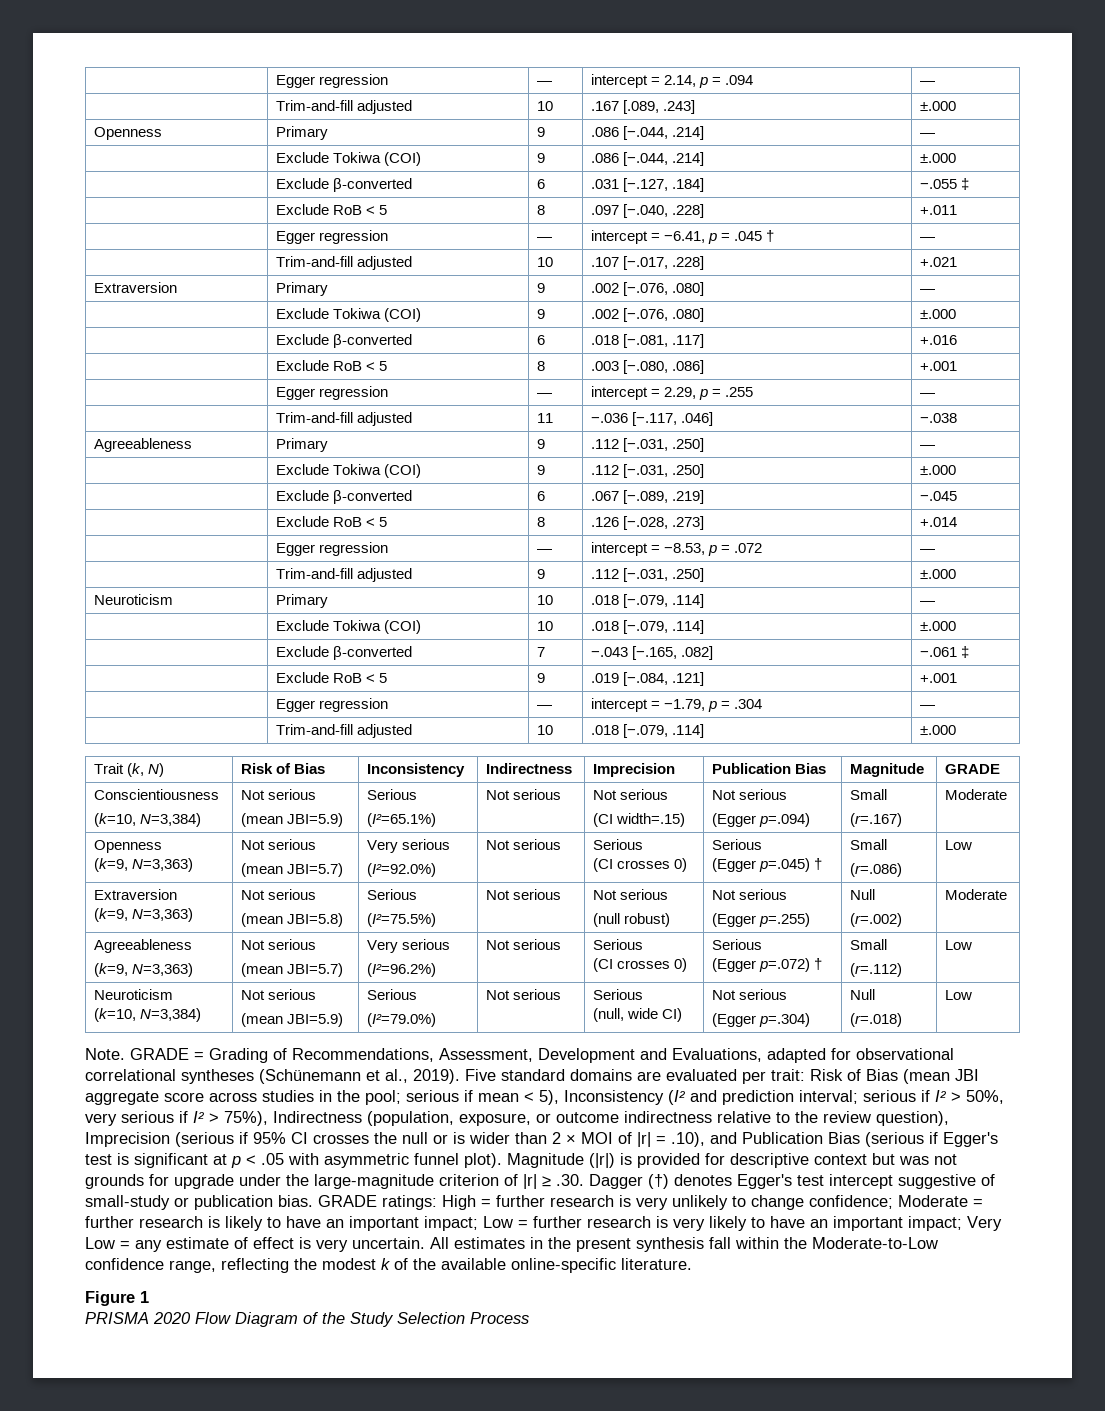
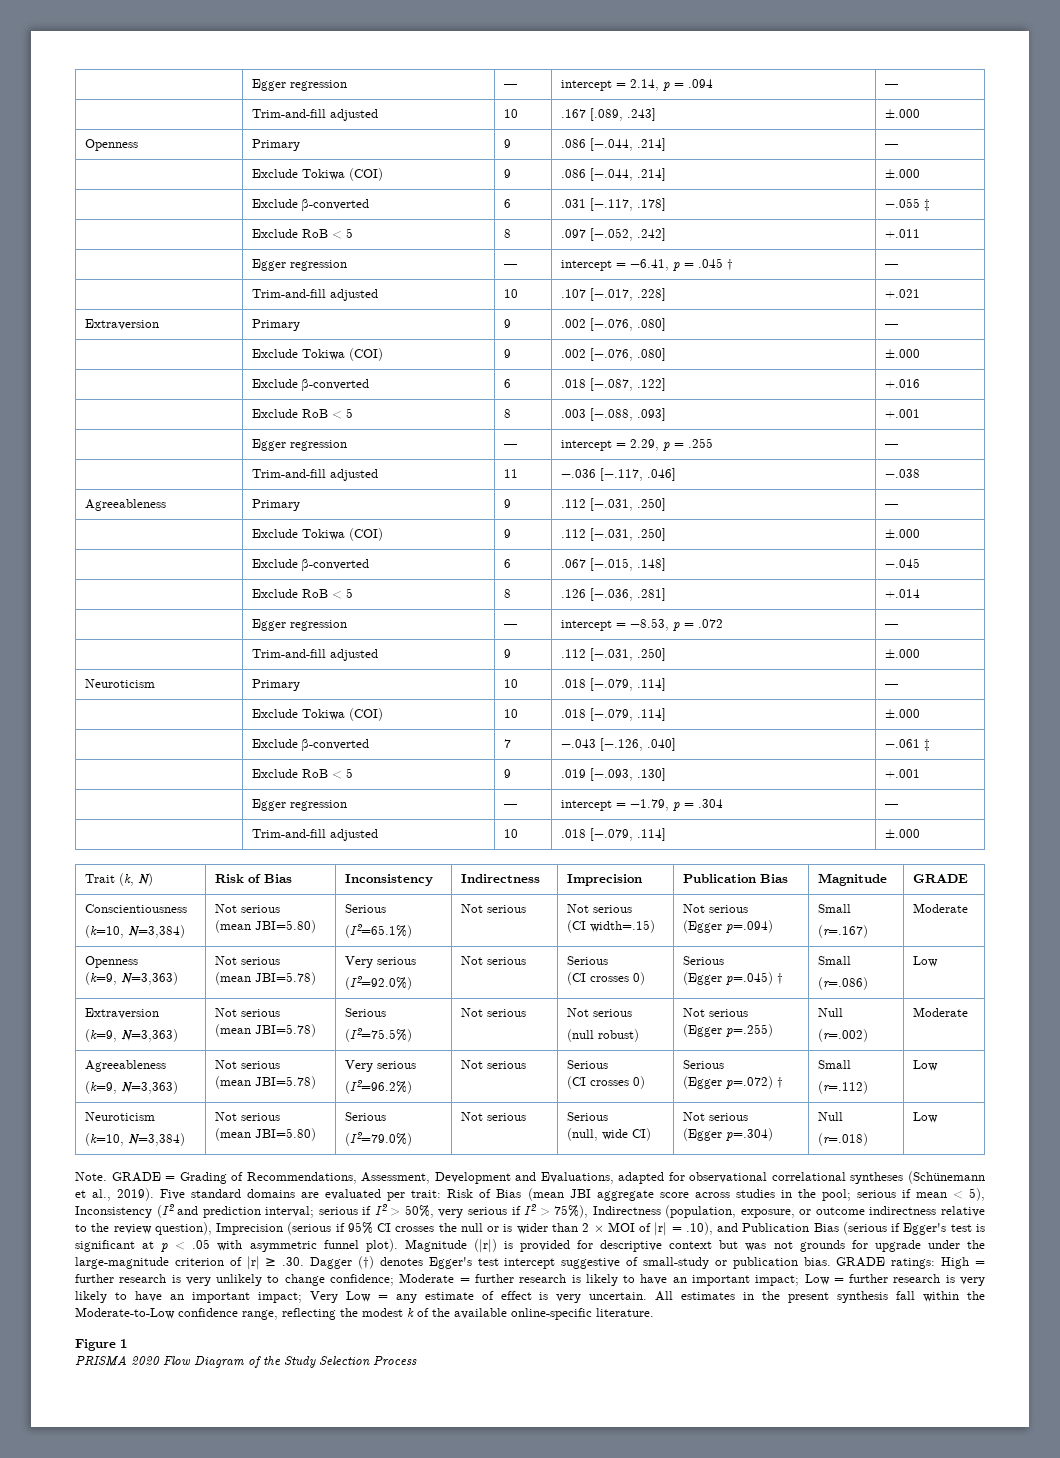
[622,178,704,192] [−.127, .184] -> [589,198,666,211] [−.117, .178]
[622,204,704,218] [−.040, .228] -> [589,228,666,241] [−.052, .242]
[622,334,704,348] [−.081, .117] -> [589,378,666,391] [−.087, .122]
[622,360,704,374] [−.080, .086] -> [589,408,666,421] [−.088, .093]
[622,490,704,504] [−.089, .219] -> [589,558,666,571] [−.015, .148]
[622,516,704,530] [−.028, .273] -> [589,588,666,601] [−.036, .281]
[631,646,713,660] [−.165, .082] -> [599,738,676,751] [−.126, .040]
[622,672,704,686] [−.084, .121] -> [589,768,666,781] [−.093, .130]
[286,813,343,827] JBI=5.9) -> [254,920,316,933] JBI=5.80)
[286,863,343,877] JBI=5.7) -> [254,972,316,985] JBI=5.78)
[286,913,343,927] JBI=5.8) -> [254,1024,316,1037] JBI=5.78)
[286,963,343,977] JBI=5.7) -> [254,1076,316,1089] JBI=5.78)
[286,1013,343,1027] JBI=5.9) -> [254,1128,316,1141] JBI=5.80)

